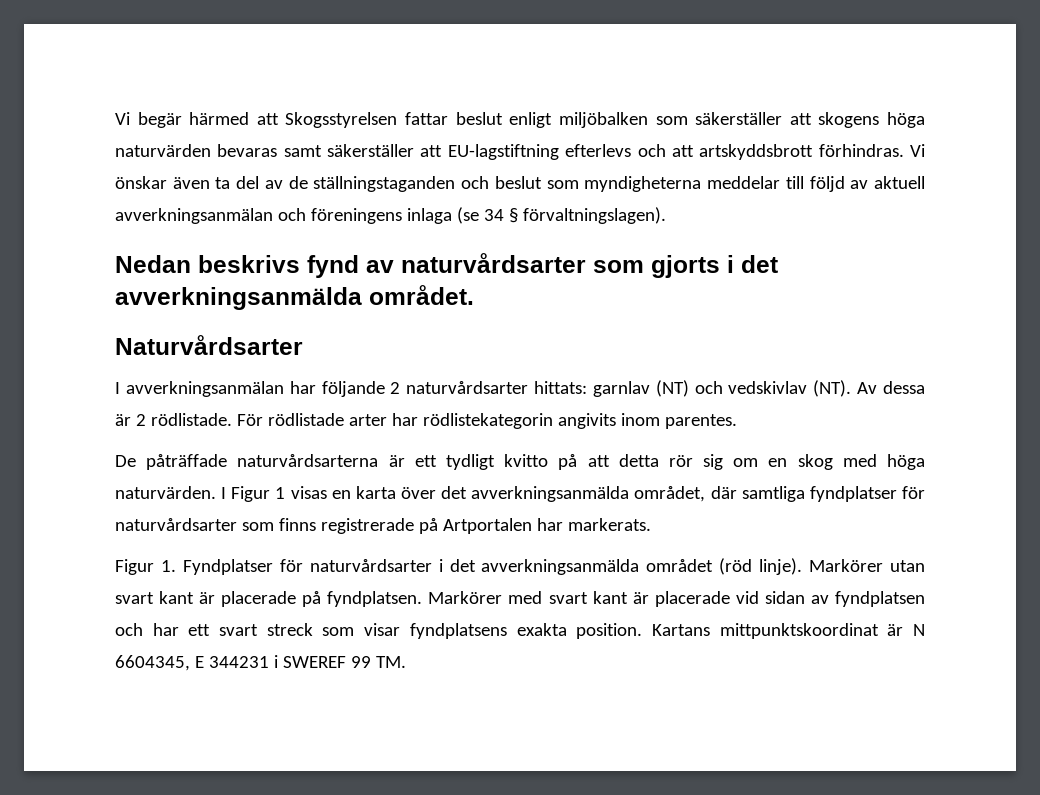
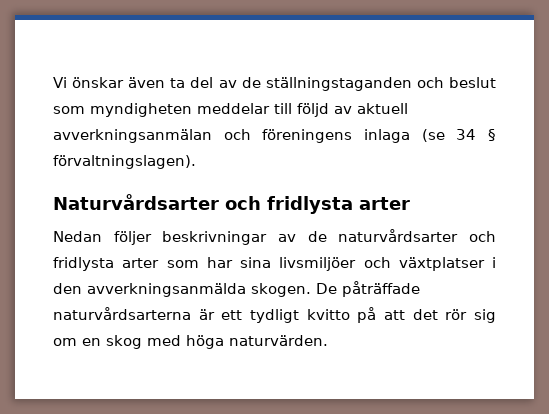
[115,112,925,128] [115,144,926,160] Vi begär härmed att Skogsstyrelsen fattar beslut enligt miljöbalken som säkerställer att skogens höga naturvärden bevaras samt säkerställer att EU-lagstiftning efterlevs och att artskyddsbrott förhindras. Vi -> [53,77,67,88] Vi
[584,176,702,192] myndigheterna -> [90,103,192,117] myndigheten
[115,253,778,278] [115,285,474,310] [115,335,303,355] [115,380,925,397] [115,413,737,429] Nedan beskrivs fynd av naturvårdsarter som gjorts i det avverkningsanmälda området. // Naturvårdsarter // I avverkningsanmälan har följande 2 naturvårdsarter hittats: garnlav (NT) och vedskivlav (NT). Av dessa är 2 rödlistade. För rödlistade arter har rödlistekategorin angivits inom parentes. // -> [53,194,410,214] [53,229,496,245] [53,257,496,271] [53,283,311,297] Naturvårdsarter och fridlysta arter // Nedan följer beskrivningar av de naturvårdsarter och fridlysta arter som har sina livsmiljöer och växtplatser i den avverkningsanmälda skogen.
[618,454,659,467] detta -> [412,309,438,320] det
[221,486,925,502] [115,518,651,534] [115,558,925,575] [115,591,925,607] [115,623,926,639] [115,655,406,671] I Figur 1 visas en karta över det avverkningsanmälda området, där samtliga fyndplatser för naturvårdsarter som finns registrerade på Artportalen har markerats. // Figur 1. Fyndplatser för naturvårdsarter i det avverkningsanmälda området (röd linje). Markörer utan svart kant är placerade på fyndplatsen. Markörer med svart kant är placerade vid sidan av fyndplatsen och har ett svart streck som visar fyndplatsens exakta position. Kartans mittpunktskoordinat är N 6604345, E 344231 i SWEREF 99 TM. -> (328, 340) none

